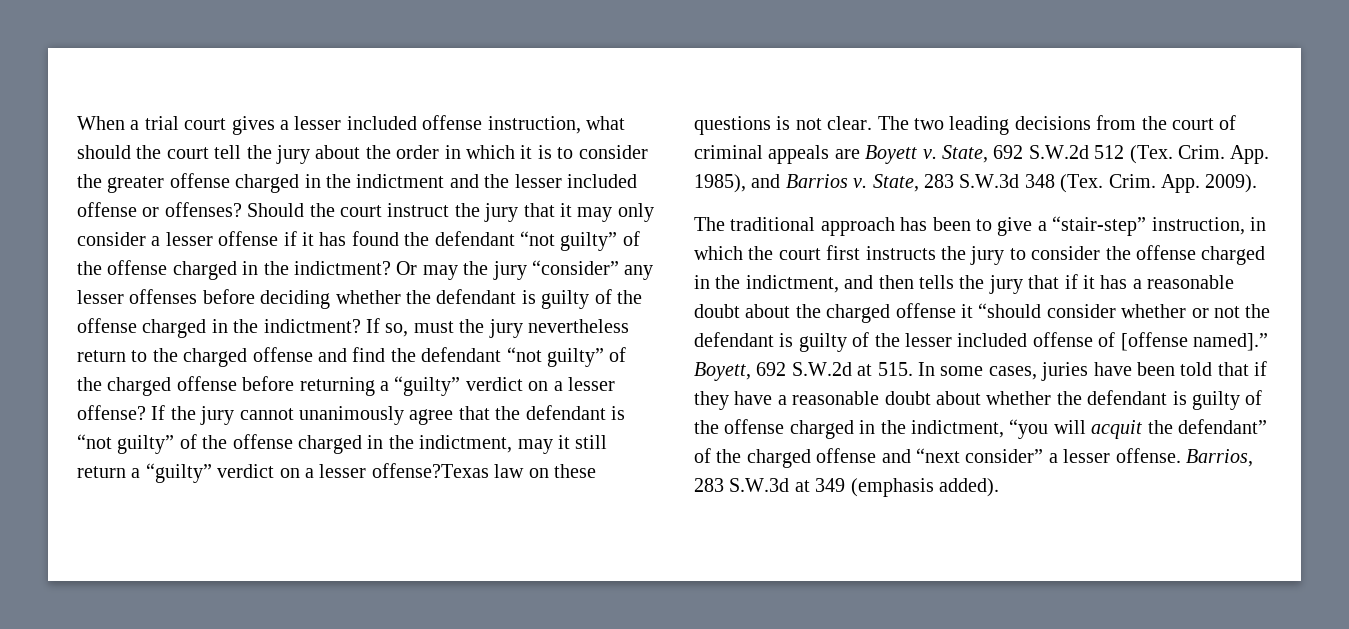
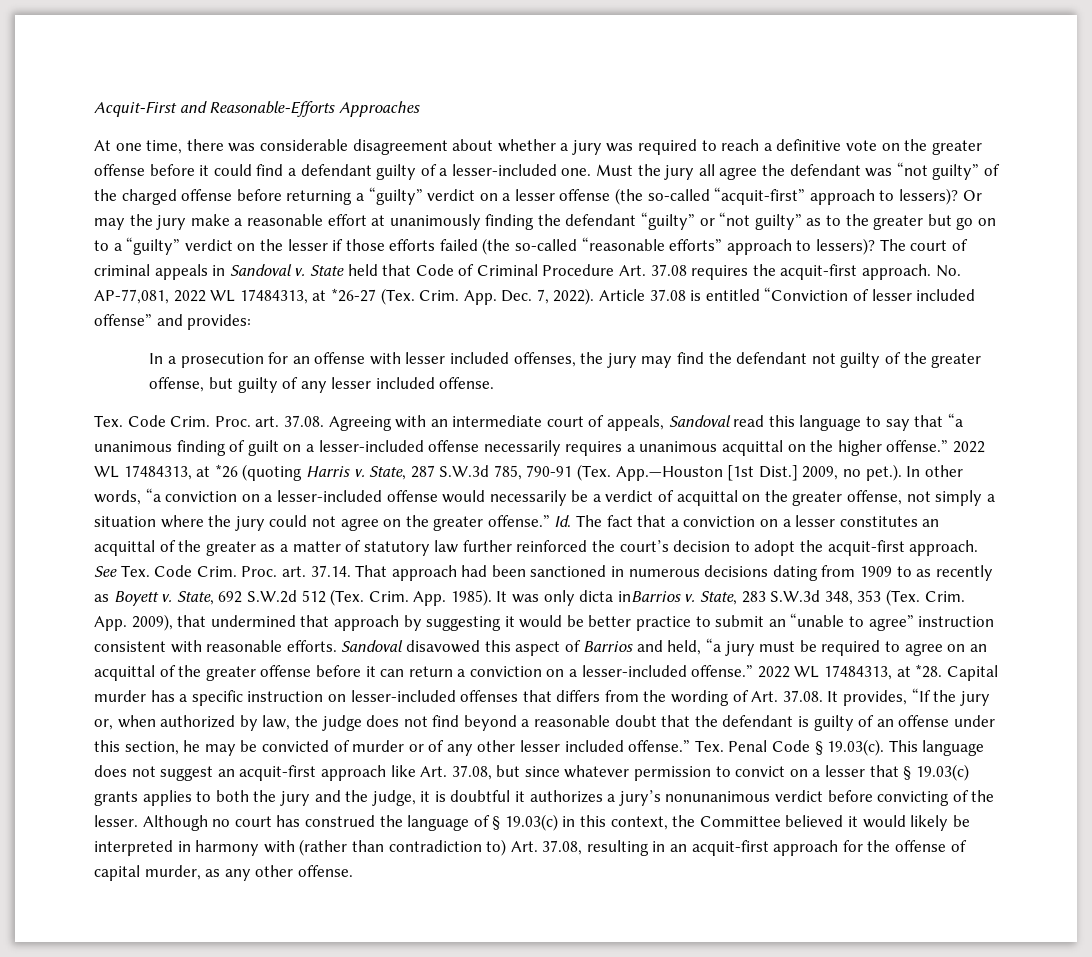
[77,115,625,135] [77,145,648,164] [77,173,637,193] [77,202,654,222] [77,231,640,251] [77,260,654,280] [77,289,642,309] [77,318,629,338] [77,347,502,367] When a trial court gives a lesser included offense instruction, what should the court tell the jury about the order in which it is to consider the greater offense charged in the indictment and the lesser included offense or offenses? Should the court instruct the jury that it may only consider a lesser offense if it has found the defendant “not guilty” of the offense charged in the indictment? Or may the jury “consider” any lesser offenses before deciding whether the defendant is guilty of the offense charged in the indictment? If so, must the jury nevertheless return to the charged offense and find the defendant -> [94,101,420,117] [94,139,982,155] [94,164,893,180] Acquit-First and Reasonable-Efforts Approaches // At one time, there was considerable disagreement about whether a jury was required to reach a definitive vote on the greater offense before it could find a defendant guilty of a lesser-included one. Must the jury all agree the defendant was
[77,405,625,425] [77,434,608,454] [77,463,596,483] [694,115,1237,135] [694,145,860,164] offense? If the jury cannot unanimously agree that the defendant is “not guilty” of the offense charged in the indictment, may it still return a “guilty” verdict on a lesser offense?Texas law on these questions is not clear. The two leading decisions from the court of criminal appeals are -> [559,187,982,205] [94,212,996,230] [94,237,968,255] [94,264,961,280] [94,287,976,305] [94,314,252,330] [149,352,982,368] [149,377,495,393] [94,413,963,431] [94,440,986,456] [94,464,963,481] [94,488,995,506] [94,515,940,531] [94,540,979,556] [94,565,993,581] [94,594,109,602] offense (the so-called “acquit-first” approach to lessers)? Or may the jury make a reasonable effort at unanimously finding the defendant “guilty” or “not guilty” as to the greater but go on to a “guilty” verdict on the lesser if those efforts failed (the so-called “reasonable efforts” approach to lessers)? The court of criminal appeals in Sandoval v. State held that Code of Criminal Procedure Art. 37.08 requires the acquit-first approach. No. AP-77,081, 2022 WL 17484313, at *26-27 (Tex. Crim. App. Dec. 7, 2022). Article 37.08 is entitled “Conviction of lesser included offense” and provides: // In a prosecution for an offense with lesser included offenses, the jury may find the defendant not guilty of the greater offense, but guilty of any lesser included offense. // Tex. Code Crim. Proc. art. 37.08. Agreeing with an intermediate court of appeals, Sandoval read this language to say that “a unanimous finding of guilt on a lesser-included offense necessarily requires a unanimous acquittal on the higher offense.” 2022 WL 17484313, at *26 (quoting Harris v. State, 287 S.W.3d 785, 790-91 (Tex. App.—Houston [1st Dist.] 2009, no pet.). In other words, “a conviction on a lesser-included offense would necessarily be a verdict of acquittal on the greater offense, not simply a situation where the jury could not agree on the greater offense.” Id. The fact that a conviction on a lesser constitutes an acquittal of the greater as a matter of statutory law further reinforced the court’s decision to adopt the acquit-first approach. See Tex. Code Crim. Proc. art. 37.14. That approach had been sanctioned in numerous decisions dating from 1909 to as recently as
[694,174,848,193] 1985), and Barrios -> [450,589,681,606] 1985). It was only dicta inBarrios
[1024,174,1258,193] [694,216,1266,236] [694,245,1266,265] [694,274,1235,294] [694,303,1271,323] [694,332,1268,352] [694,361,1268,381] [694,390,1263,410] [694,419,1267,439] [694,448,1253,468] [694,478,999,497] 348 (Tex. Crim. App. 2009). // The traditional approach has been to give a “stair-step” instruction, in which the court first instructs the jury to consider the offense charged in the indictment, and then tells the jury that if it has a reasonable doubt about the charged offense it “should consider whether or not the defendant is guilty of the lesser included offense of [offense named].” Boyett, 692 S.W.2d at 515. In some cases, juries have been told that if they have a reasonable doubt about whether the defendant is guilty of the offense charged in the indictment, “you will acquit the defendant” of the charged offense and “next consider” a lesser offense. Barrios, 283 S.W.3d at 349 (emphasis added). -> [824,589,965,606] [94,613,995,631] [94,638,987,656] [94,664,998,681] [94,688,990,706] [94,715,995,731] [94,739,985,756] [94,764,969,781] [94,790,995,806] [94,814,970,831] [94,839,967,856] [94,865,353,881] 348, 353 (Tex. Crim. App. 2009), that undermined that approach by suggesting it would be better practice to submit an “unable to agree” instruction consistent with reasonable efforts. Sandoval disavowed this aspect of Barrios and held, “a jury must be required to agree on an acquittal of the greater offense before it can return a conviction on a lesser-included offense.” 2022 WL 17484313, at *28. Capital murder has a specific instruction on lesser-included offenses that differs from the wording of Art. 37.08. It provides, “If the jury or, when authorized by law, the judge does not find beyond a reasonable doubt that the defendant is guilty of an offense under this section, he may be convicted of murder or of any other lesser included offense.” Tex. Penal Code § 19.03(c). This language does not suggest an acquit-first approach like Art. 37.08, but since whatever permission to convict on a lesser that § 19.03(c) grants applies to both the jury and the judge, it is doubtful it authorizes a jury’s nonunanimous verdict before convicting of the lesser. Although no court has construed the language of § 19.03(c) in this context, the Committee believed it would likely be interpreted in harmony with (rather than contradiction to) Art. 37.08, resulting in an acquit-first approach for the offense of capital murder, as any other offense.

